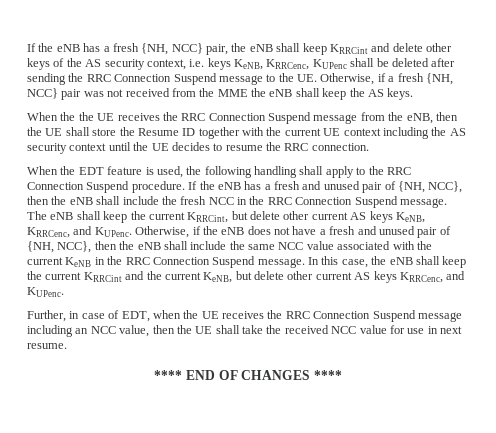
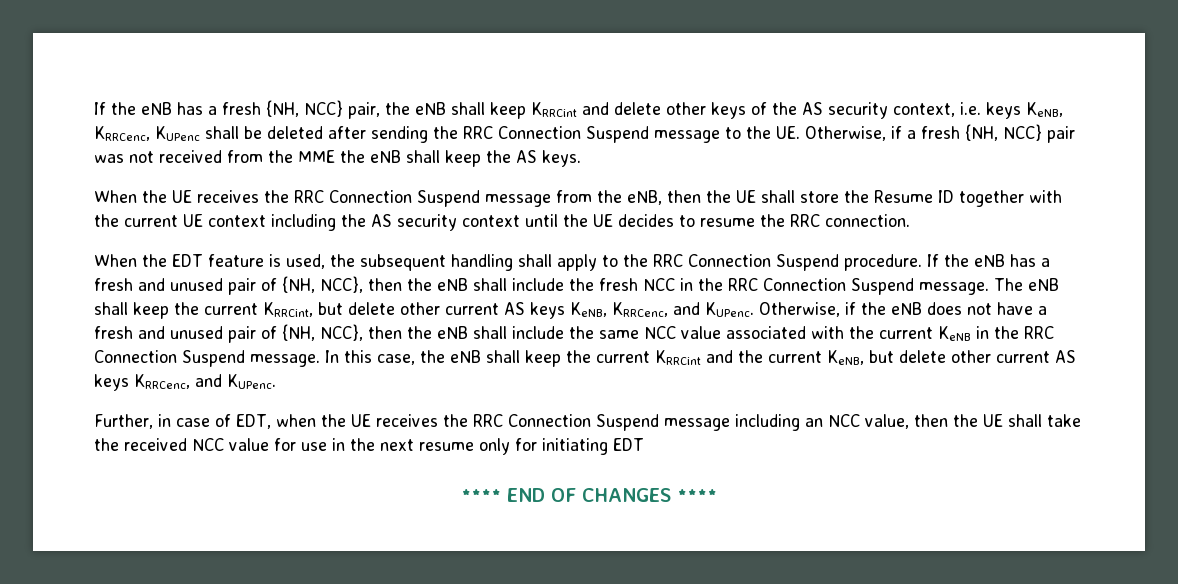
[78,112,94,121] the -> (167, 196) none
[204,166,252,178] following -> [360,254,446,271] subsequent
[440,326,462,334] [27,343,67,349] next resume. -> [350,438,644,455] the next resume only for initiating EDT

